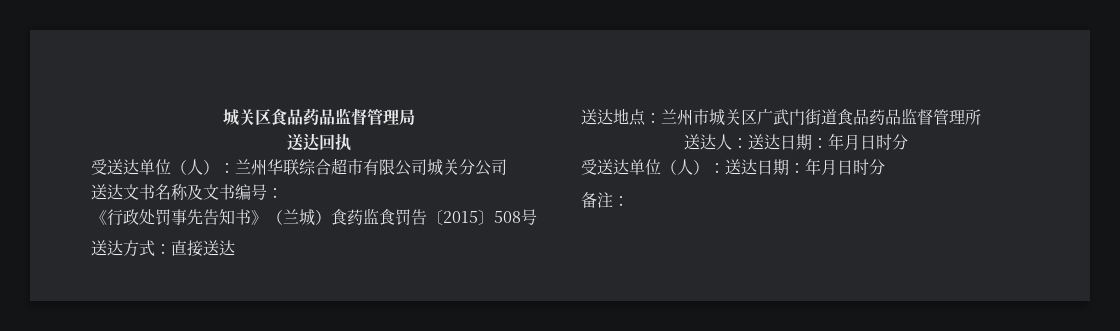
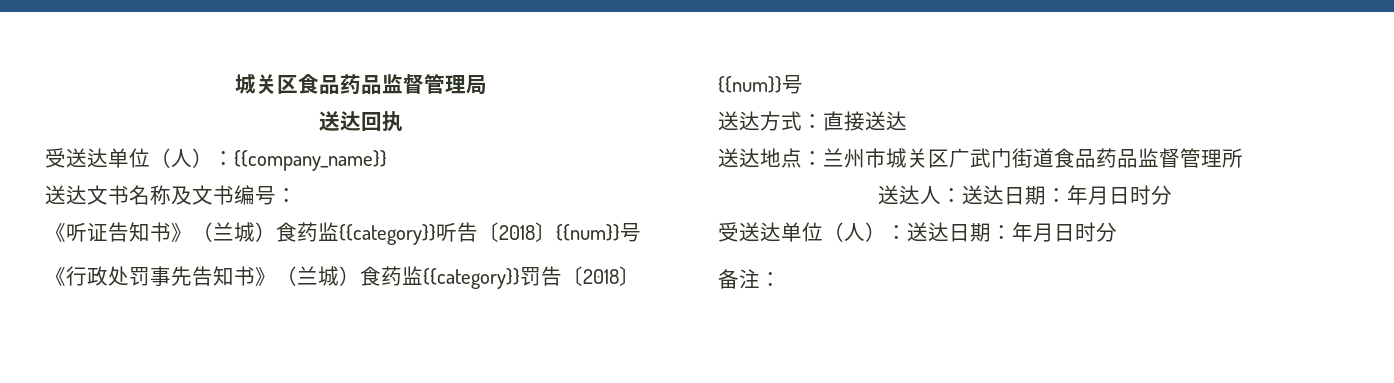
[235,158,507,176] 兰州华联综合超市有限公司城关分公司 -> [234,150,387,171] {{company_name}}
(283, 193) none -> [45,222,641,245] // 《听证告知书》（兰城）食药监{{category}}听告〔2018〕{{num}}号
[379,209,521,225] 食罚告〔2015〕508 -> [423,266,640,289] [718,76,782,93] {{category}}罚告〔2018〕{{num}}

